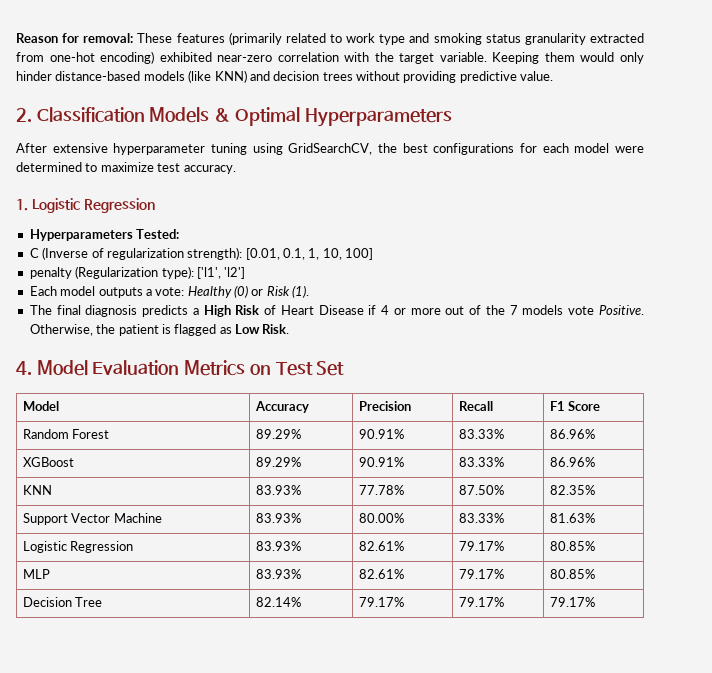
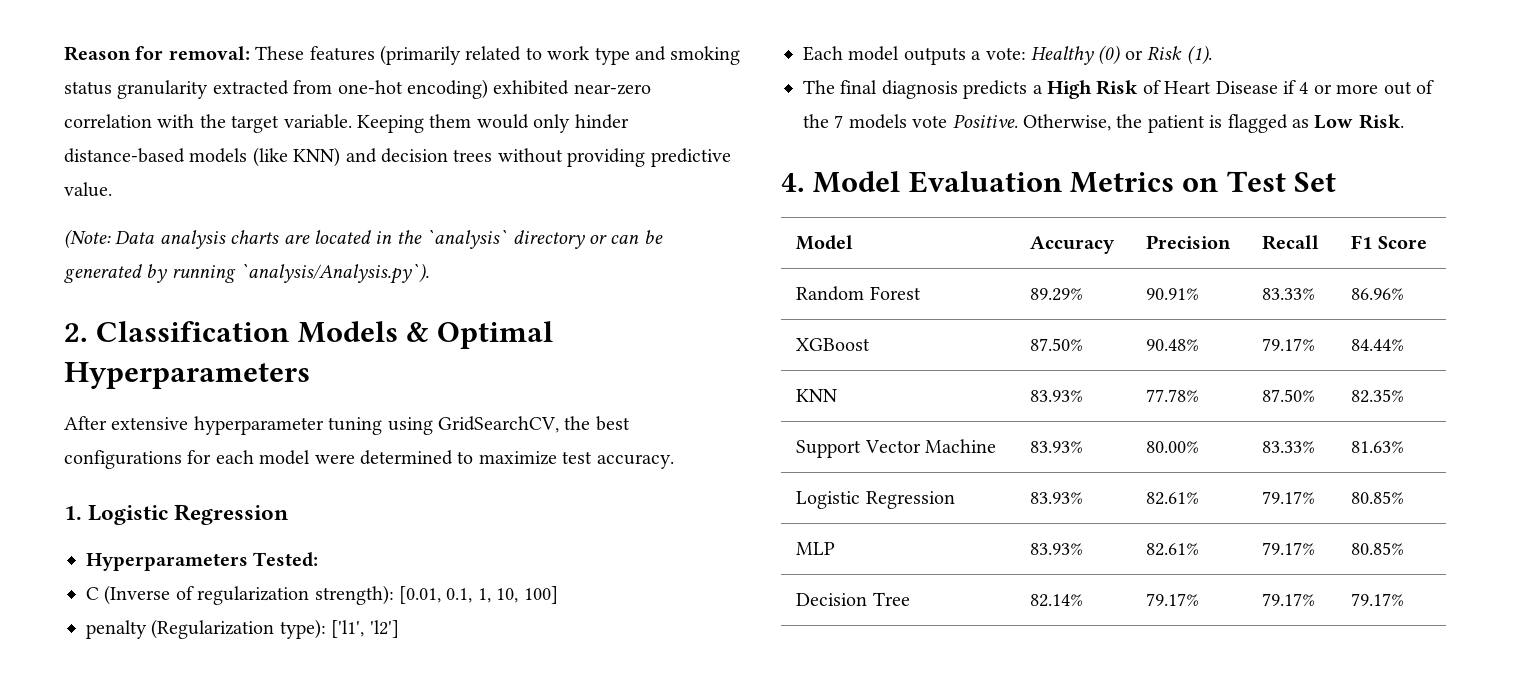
(554, 76) none -> [64,229,663,249] [64,263,430,284] // (Note: Data analysis charts are located in the `analysis` directory or can be generated by running `analysis/Analysis.py`).
[256,457,302,467] [359,457,405,467] [459,457,505,467] [550,457,596,467] 89.29% | 90.91% | 83.33% | 86.96% -> [1030,338,1084,351] [1146,339,1200,351] [1262,338,1316,351] [1351,339,1405,351] 87.50% | 90.48% | 79.17% | 84.44%

